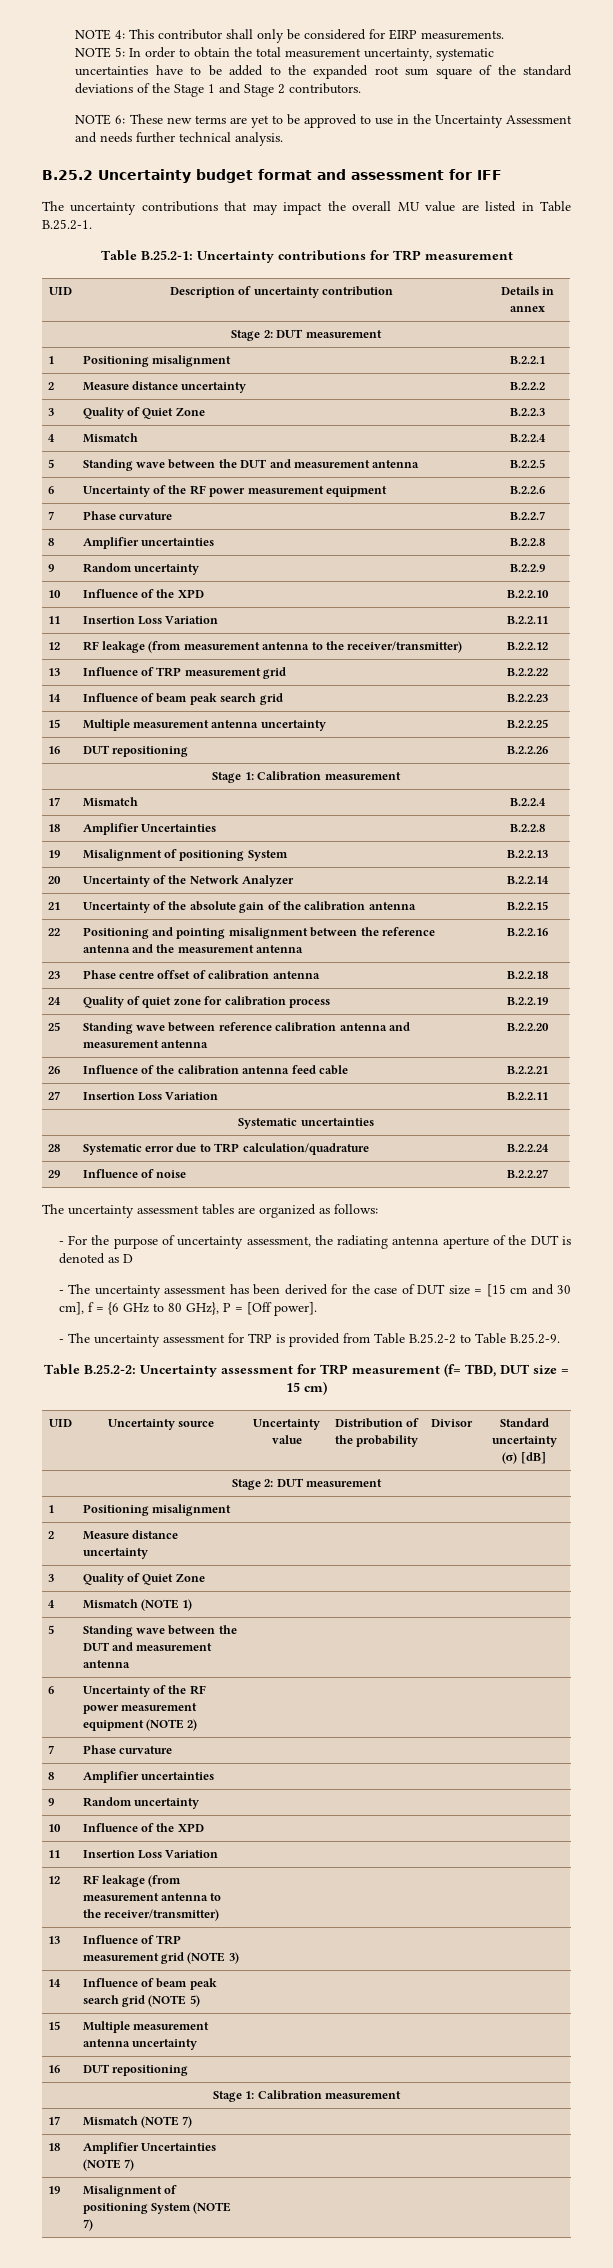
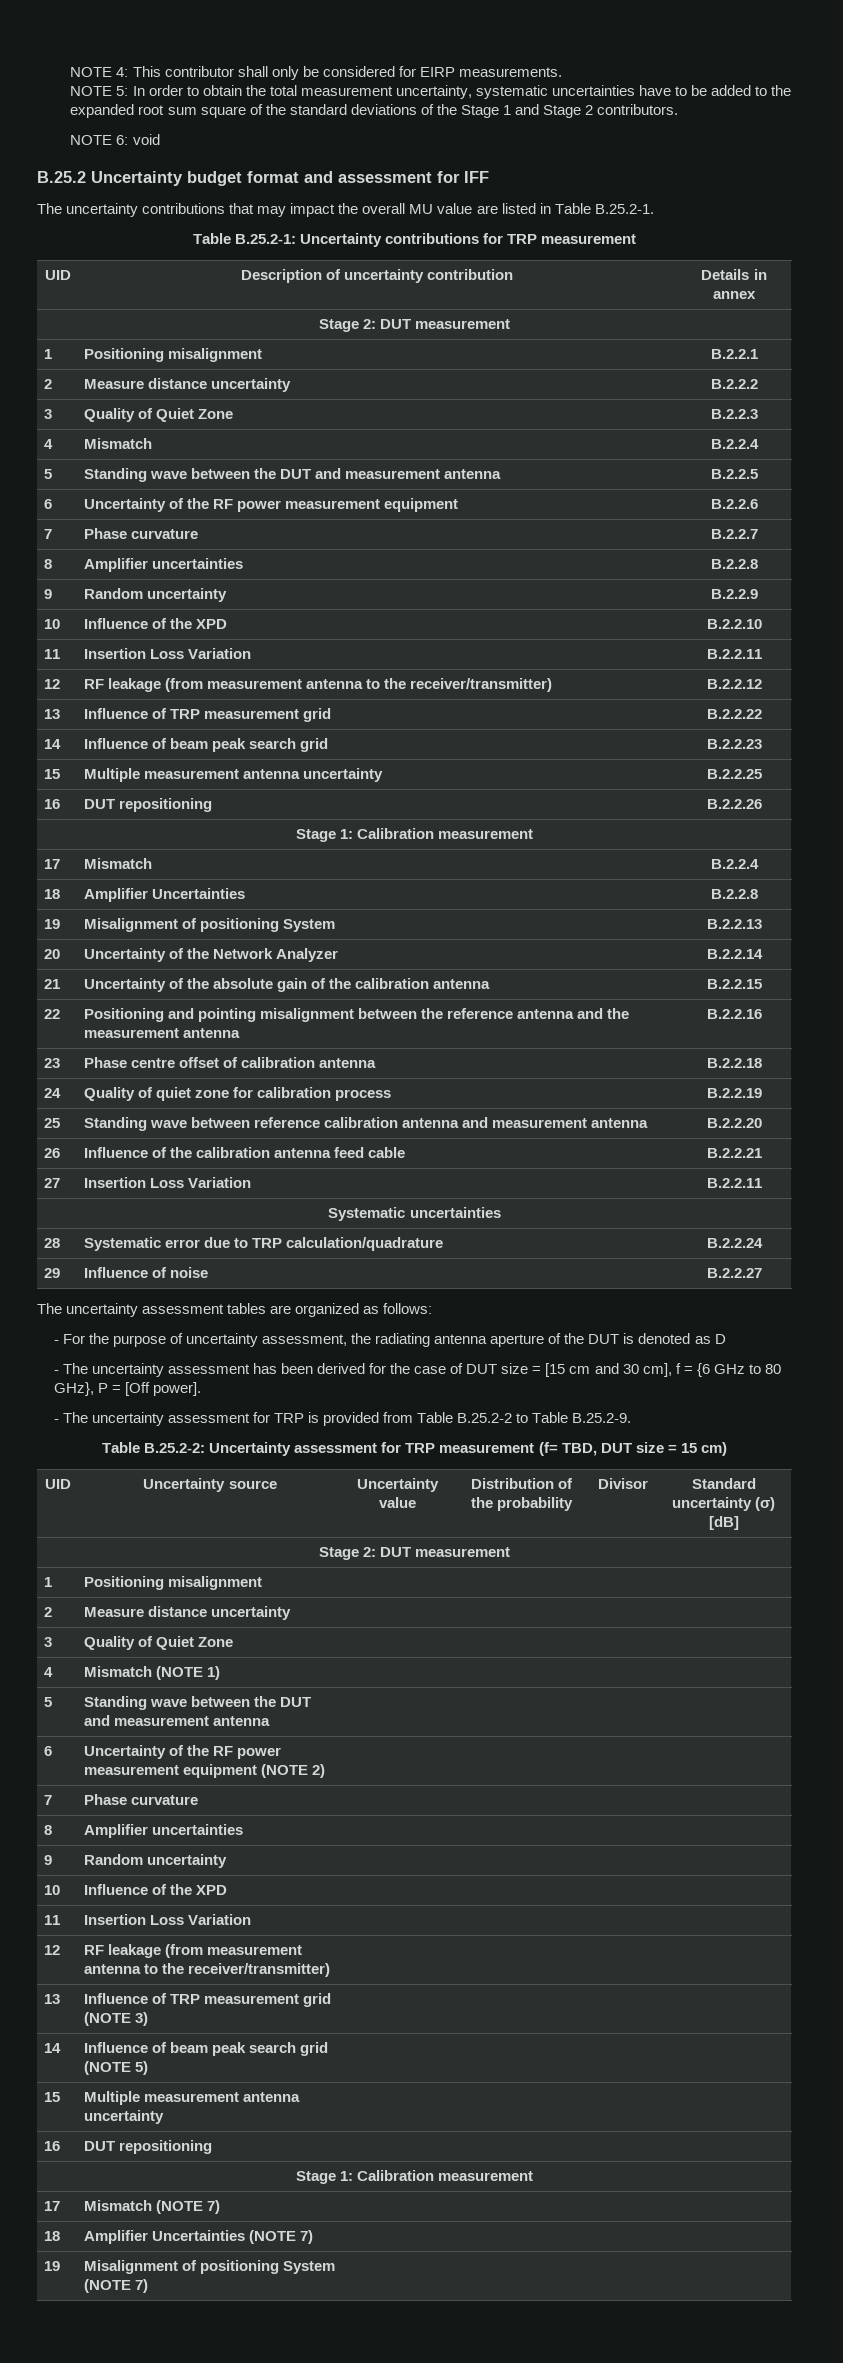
[129,114,572,128] [75,132,284,146] These new terms are yet to be approved to use in the Uncertainty Assessment and needs further technical analysis. -> [132,134,160,145] void

